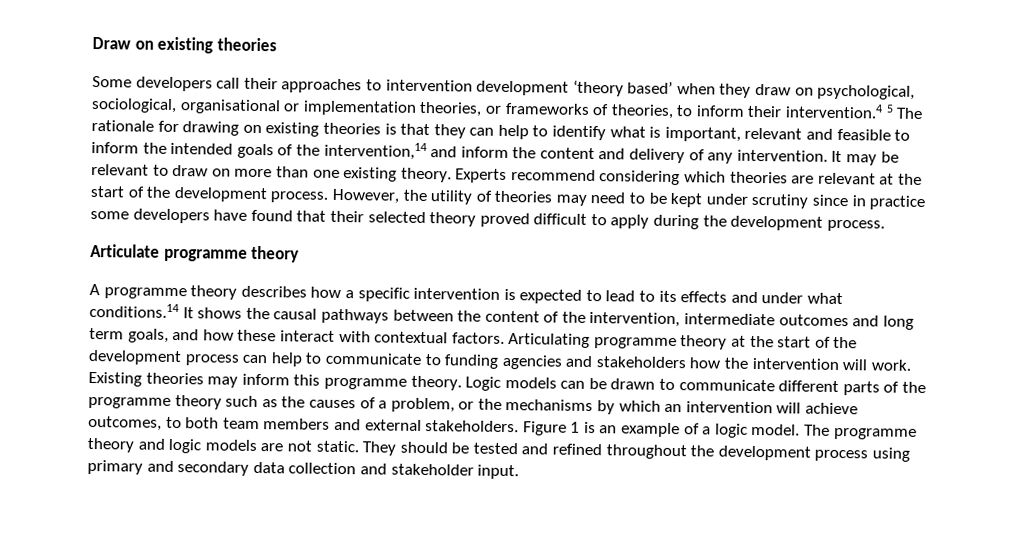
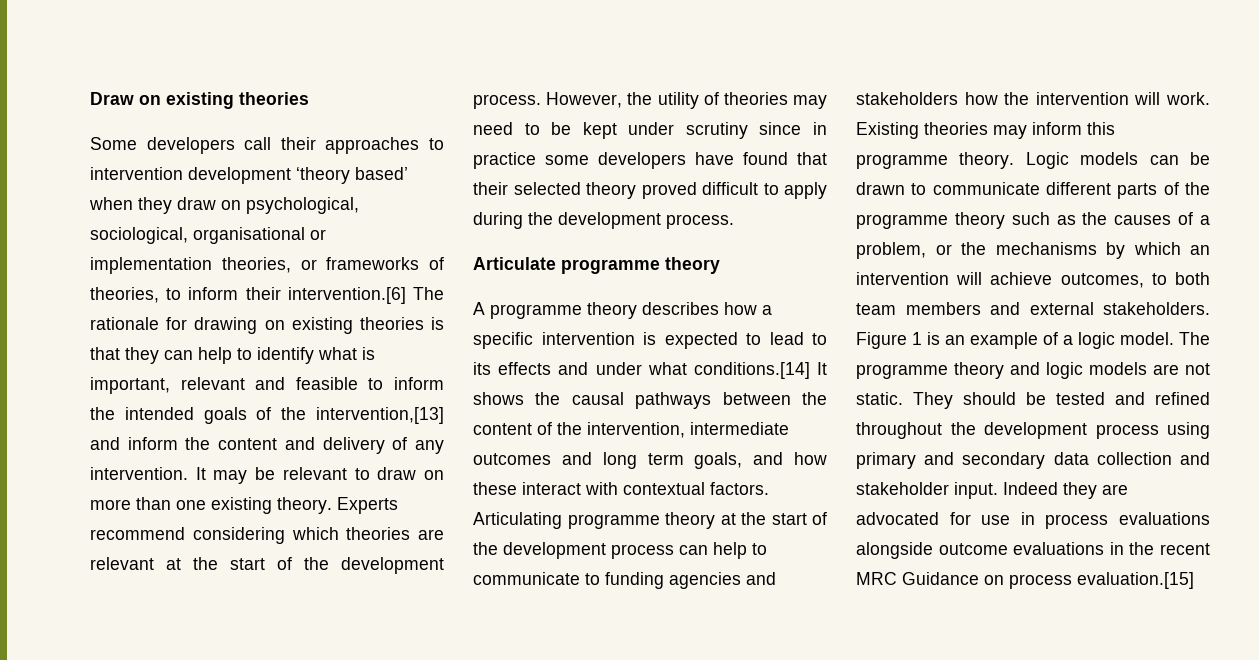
[785,103,894,119] intervention.4 5 -> [287,287,406,304] intervention.[6]
[323,141,427,161] intervention,14 -> [316,407,444,424] intervention,[13]
[89,302,179,319] conditions.14 -> [693,362,810,379] conditions.[14]
(520, 472) none -> [1003,482,1128,499] [856,512,1210,529] [856,542,1210,559] [856,572,1194,589] Indeed they are advocated for use in process evaluations alongside outcome evaluations in the recent MRC Guidance on process evaluation.[15]

